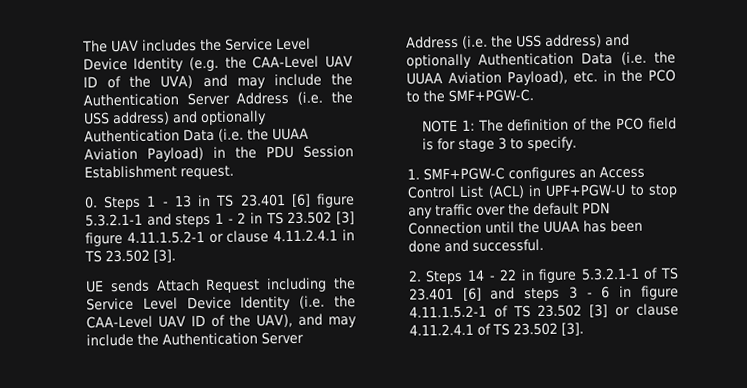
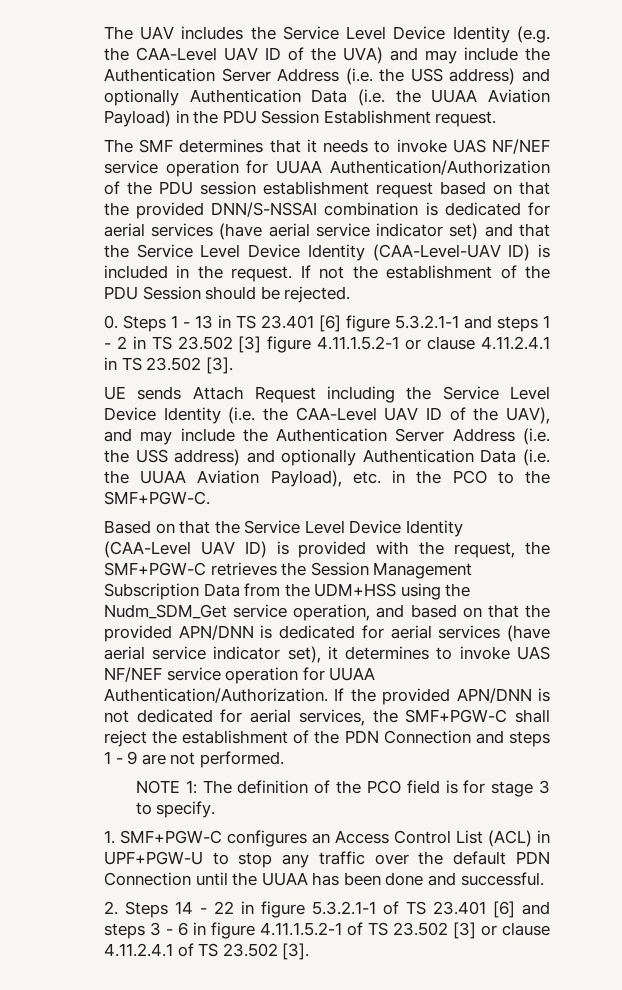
(234, 172) none -> [103,139,550,154] [103,160,550,177] [103,181,550,198] [103,202,550,219] [103,223,550,240] [103,244,550,261] [103,265,550,282] [103,286,351,303] // The SMF determines that it needs to invoke UAS NF/NEF service operation for UUAA Authentication/Authorization of the PDU session establishment request based on that the provided DNN/S-NSSAI combination is dedicated for aerial services (have aerial service indicator set) and that the Service Level Device Identity (CAA-Level-UAV ID) is included in the request. If not the establishment of the PDU Session should be rejected.
(534, 96) none -> [103,520,464,537] [103,541,550,558] [103,562,473,579] [103,583,471,600] [103,604,550,621] [103,625,550,642] [103,646,550,663] [103,667,376,684] [103,688,550,705] [103,709,550,726] [103,730,550,747] [103,751,284,768] // Based on that the Service Level Device Identity (CAA-Level UAV ID) is provided with the request, the SMF+PGW-C retrieves the Session Management Subscription Data from the UDM+HSS using the Nudm_SDM_Get service operation, and based on that the provided APN/DNN is dedicated for aerial services (have aerial service indicator set), it determines to invoke UAS NF/NEF service operation for UUAA Authentication/Authorization. If the provided APN/DNN is not dedicated for aerial services, the SMF+PGW-C shall reject the establishment of the PDN Connection and steps 1 - 9 are not performed.

